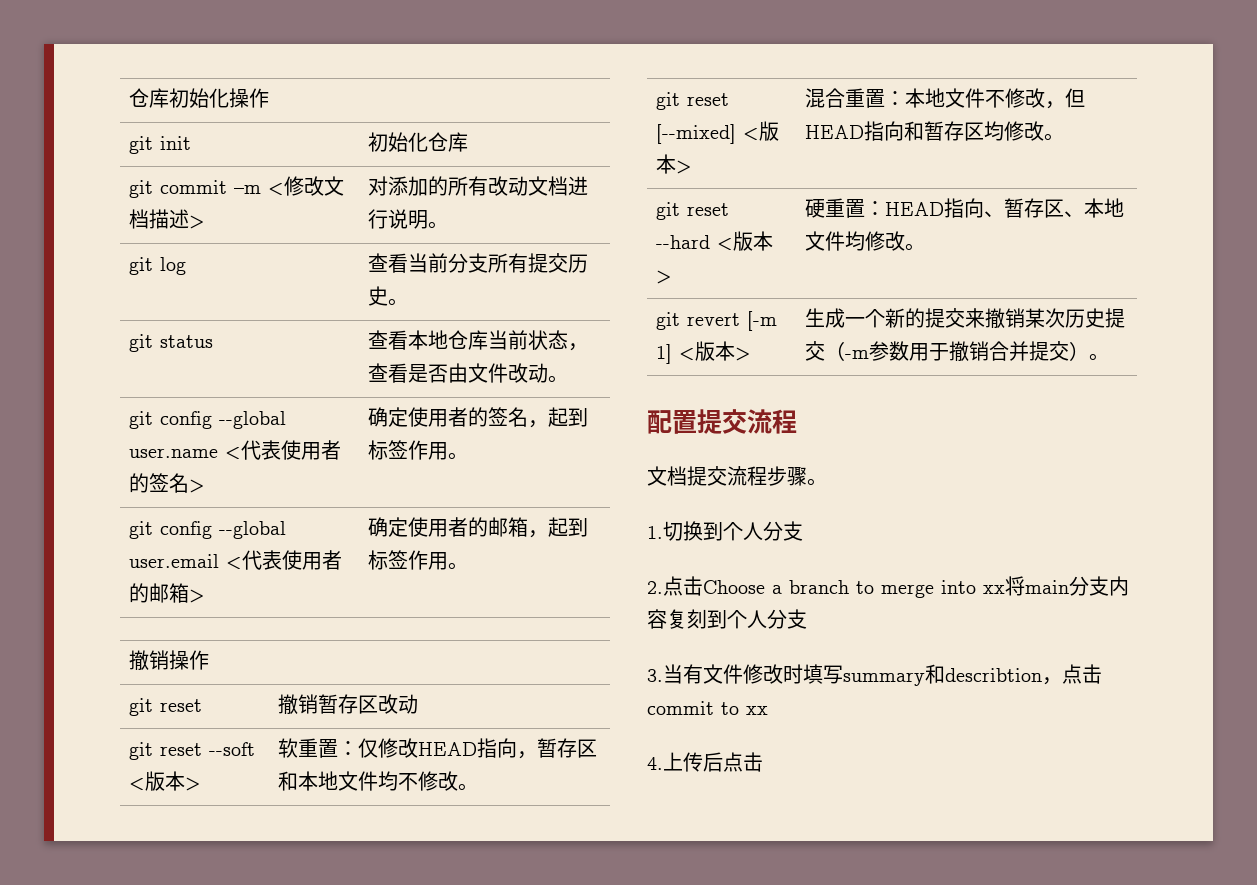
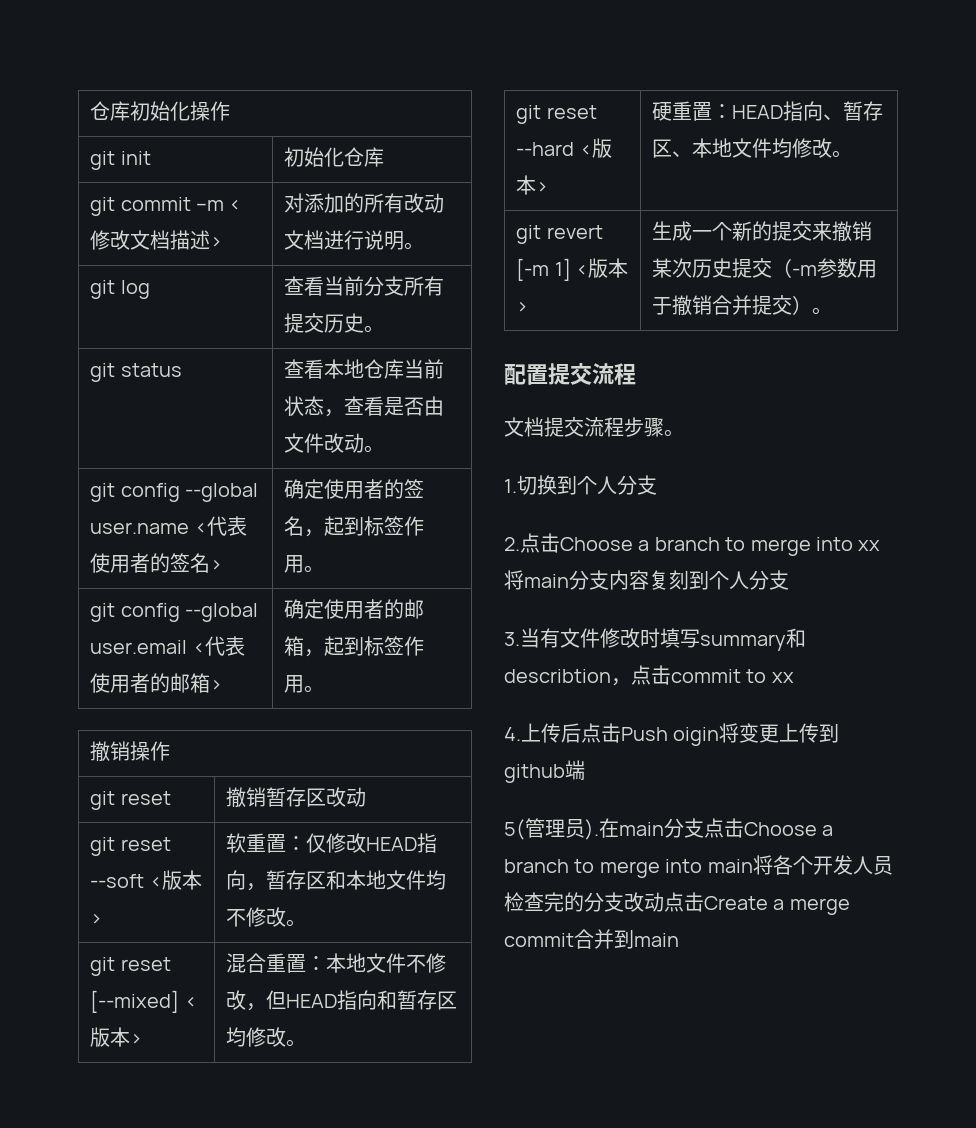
(763, 762) none -> [621,723,840,746] [504,760,585,783] [504,818,834,840] [504,855,893,878] [504,892,850,915] [504,929,679,949] Push oigin将变更上传到github端 // 5(管理员).在main分支点击Choose a branch to merge into main将各个开发人员检查完的分支改动点击Create a merge commit合并到main

